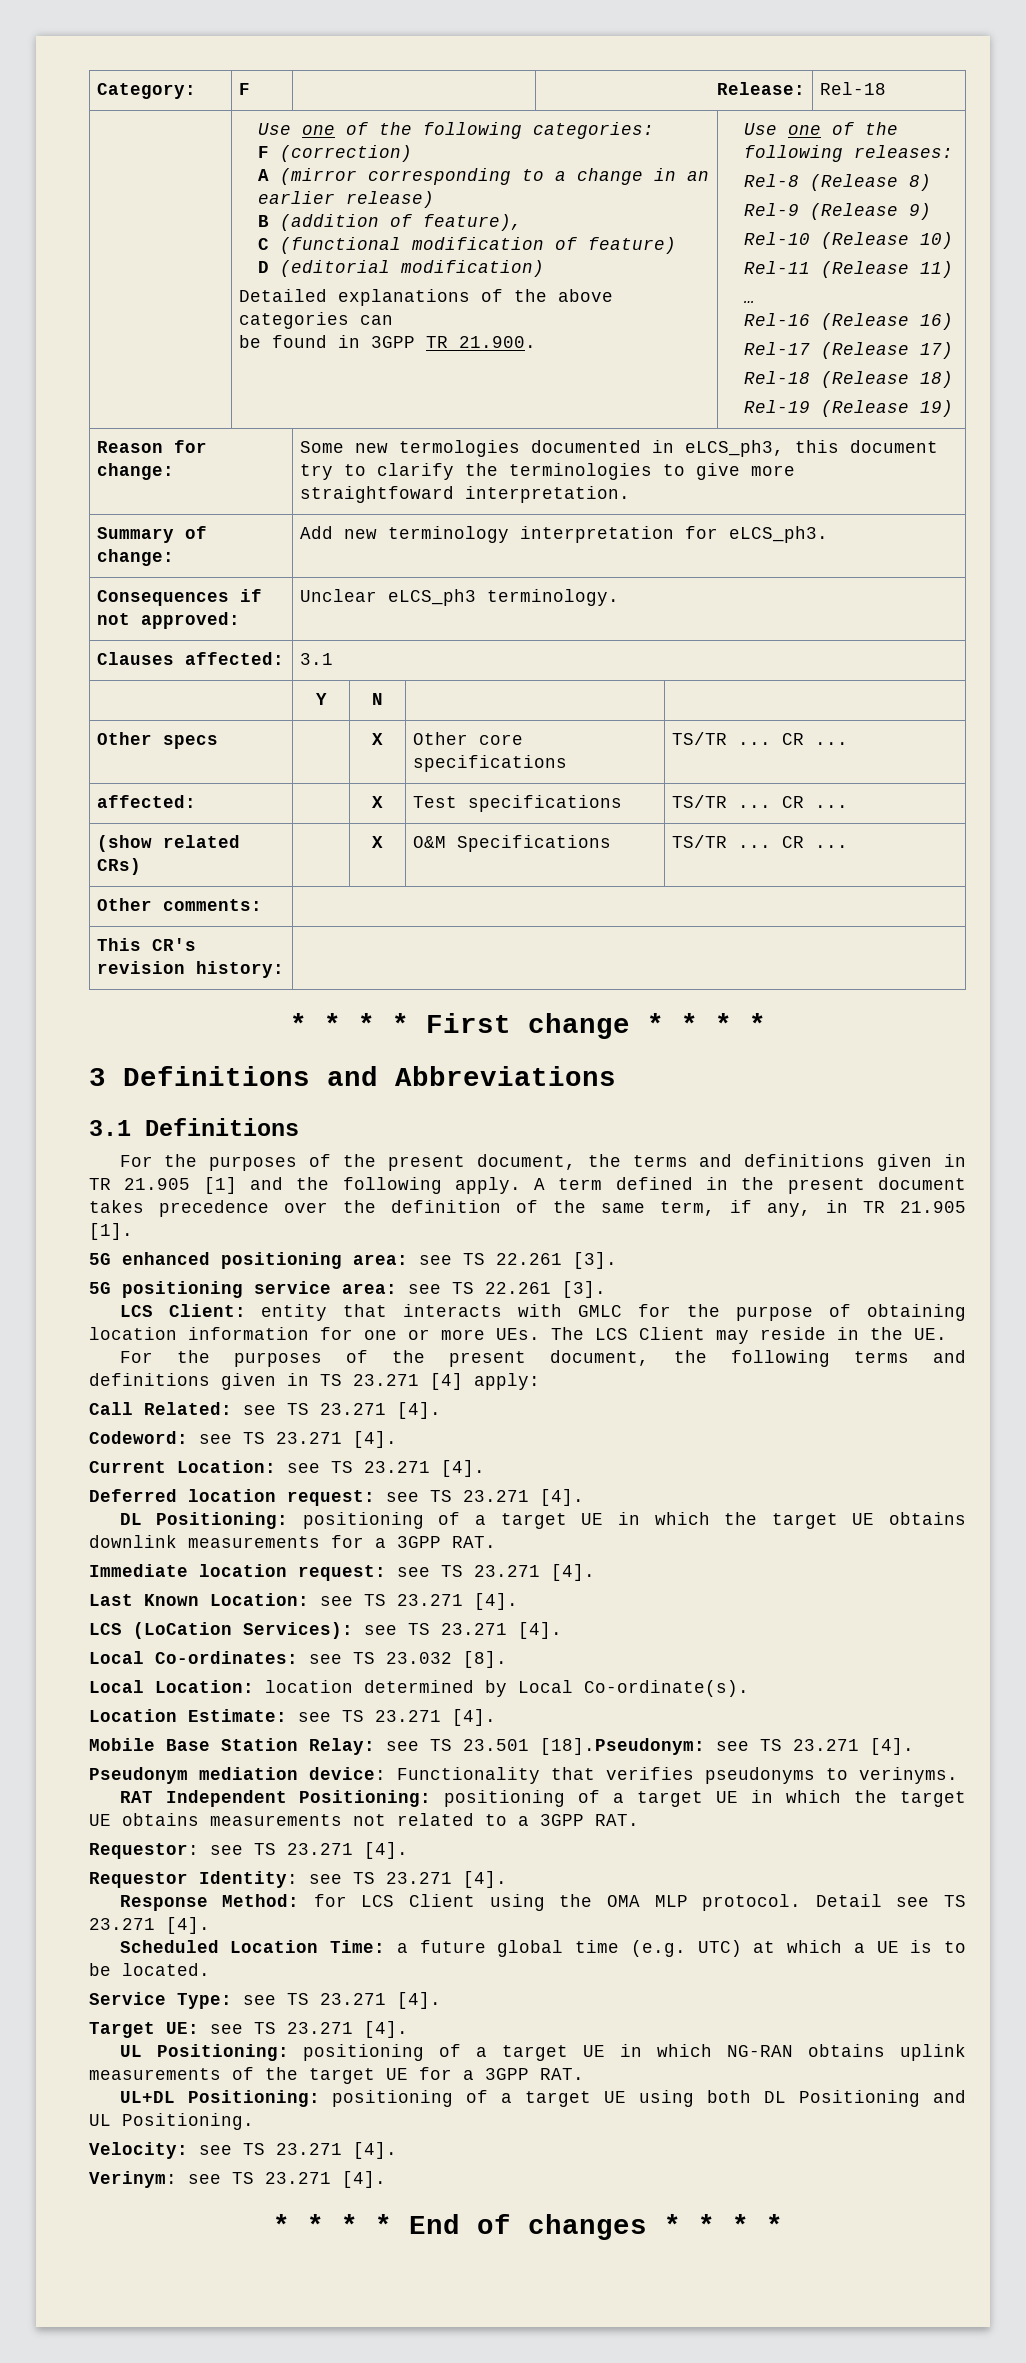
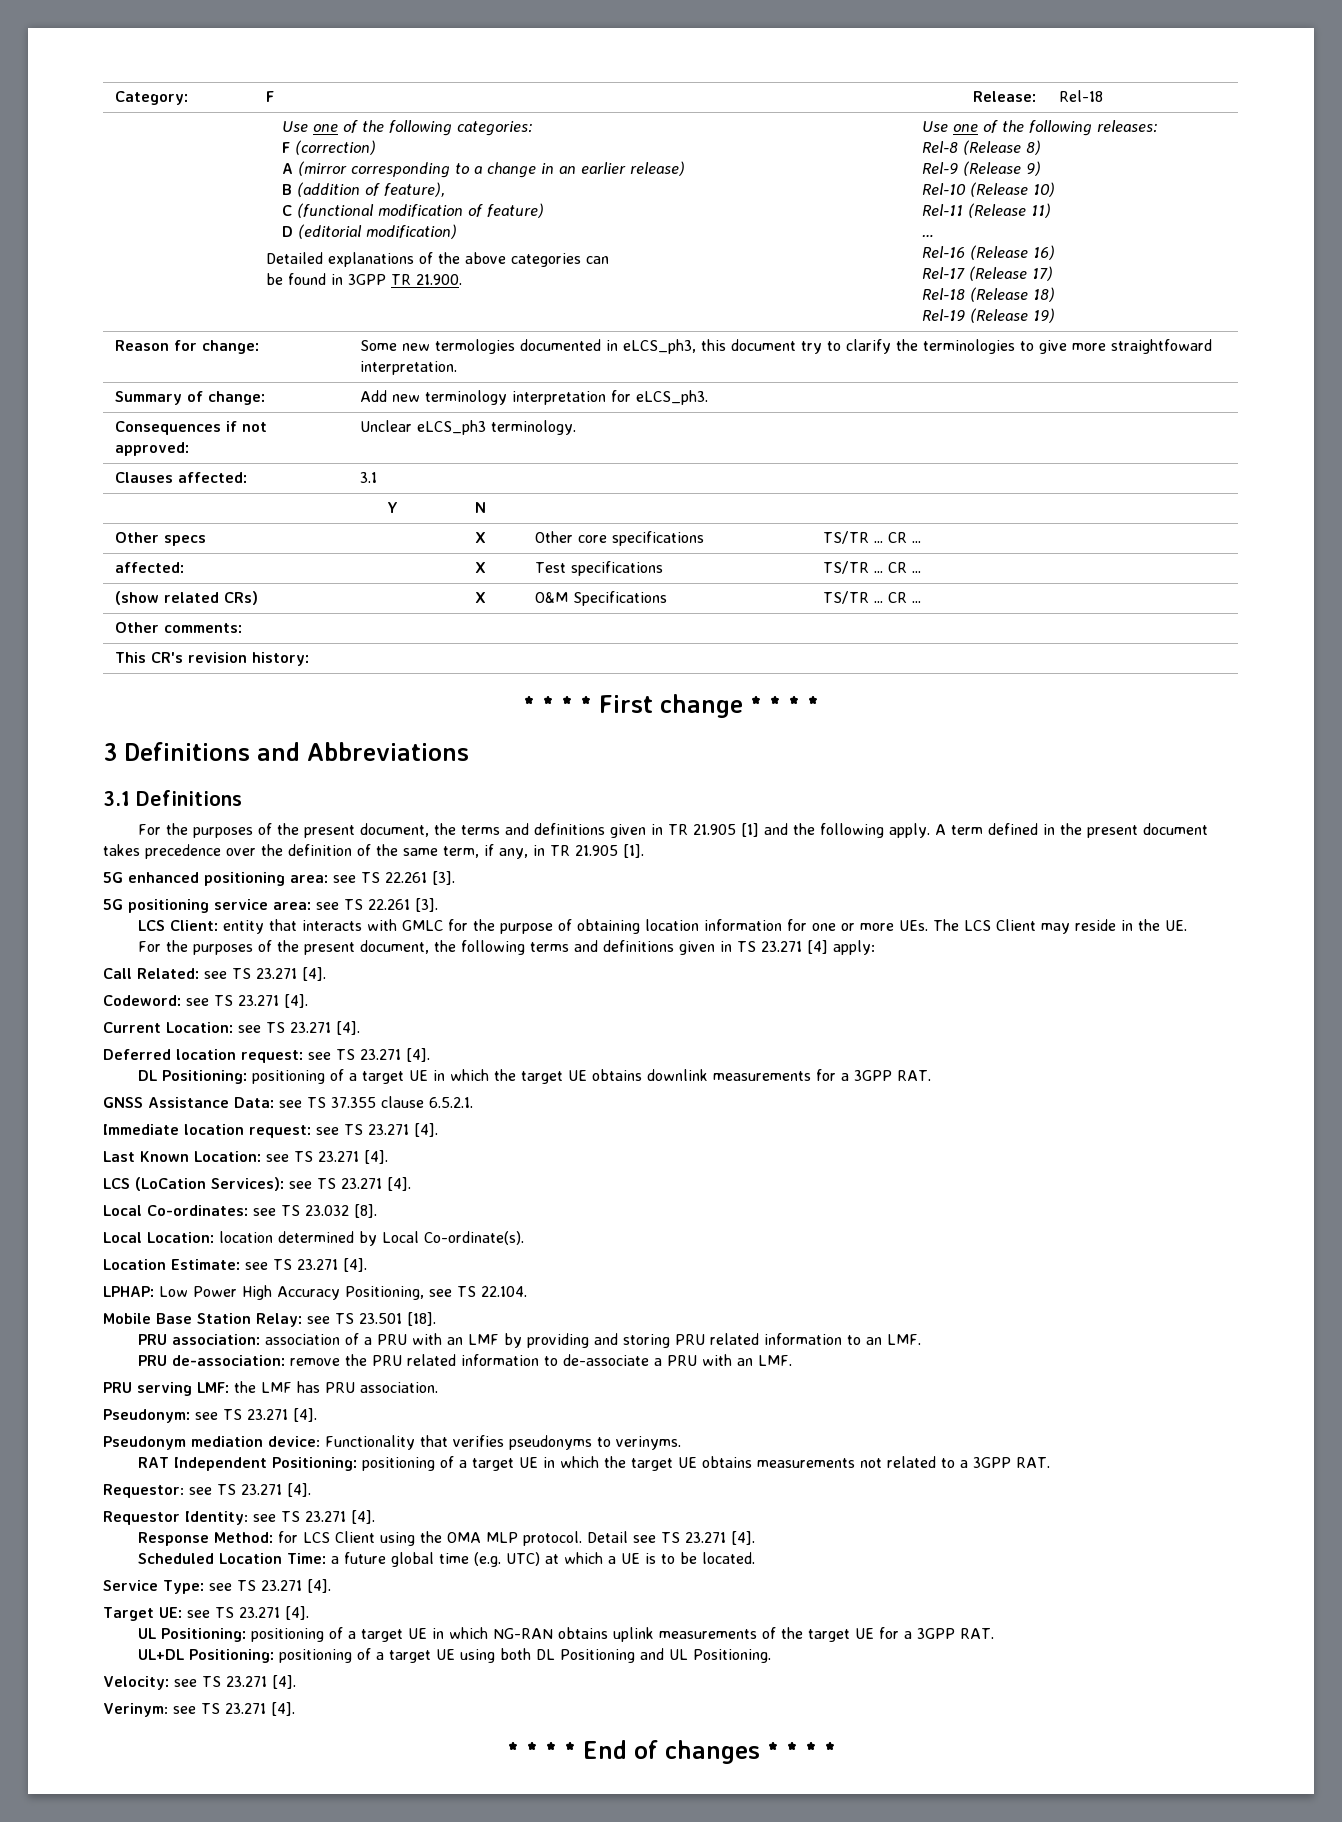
(496, 1542) none -> [103,1096,473,1108] // GNSS Assistance Data: see TS 37.355 clause 6.5.2.1.
(496, 1717) none -> [103,1285,527,1300] // LPHAP: Low Power High Accuracy Positioning, see TS 22.104.
[540,1738,705,1755] [18].Pseudonym: -> [407,1312,436,1326] [138,1333,922,1348] [138,1354,793,1366] [103,1381,438,1396] [103,1409,190,1423] [18]. // PRU association: association of a PRU with an LMF by providing and storing PRU related information to an LMF. // PRU de-association: remove the PRU related information to de-associate a PRU with an LMF. // PRU serving LMF: the LMF has PRU association. // Pseudonym:

